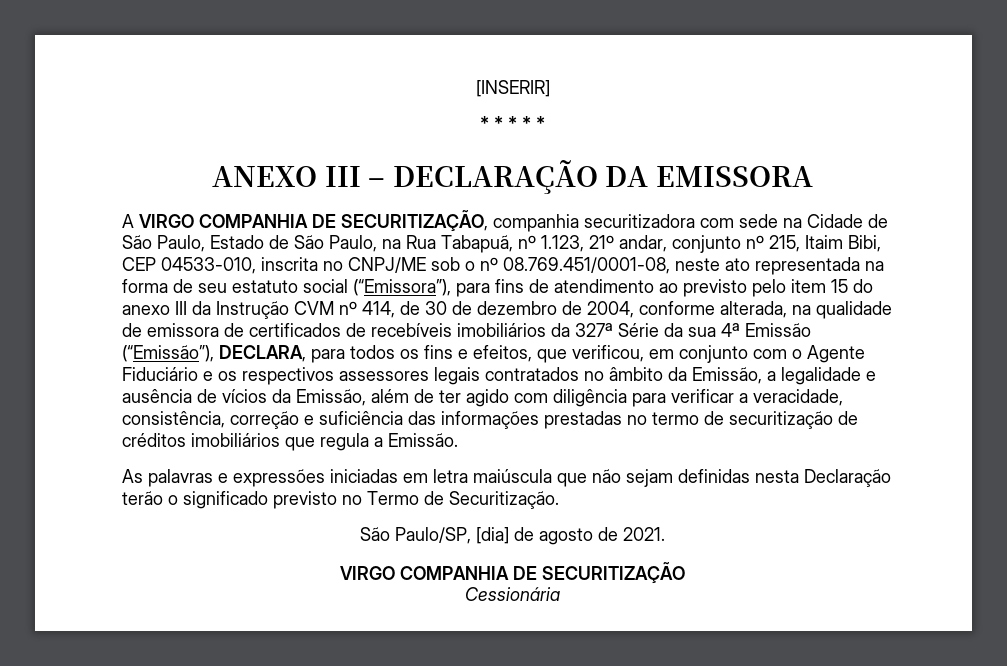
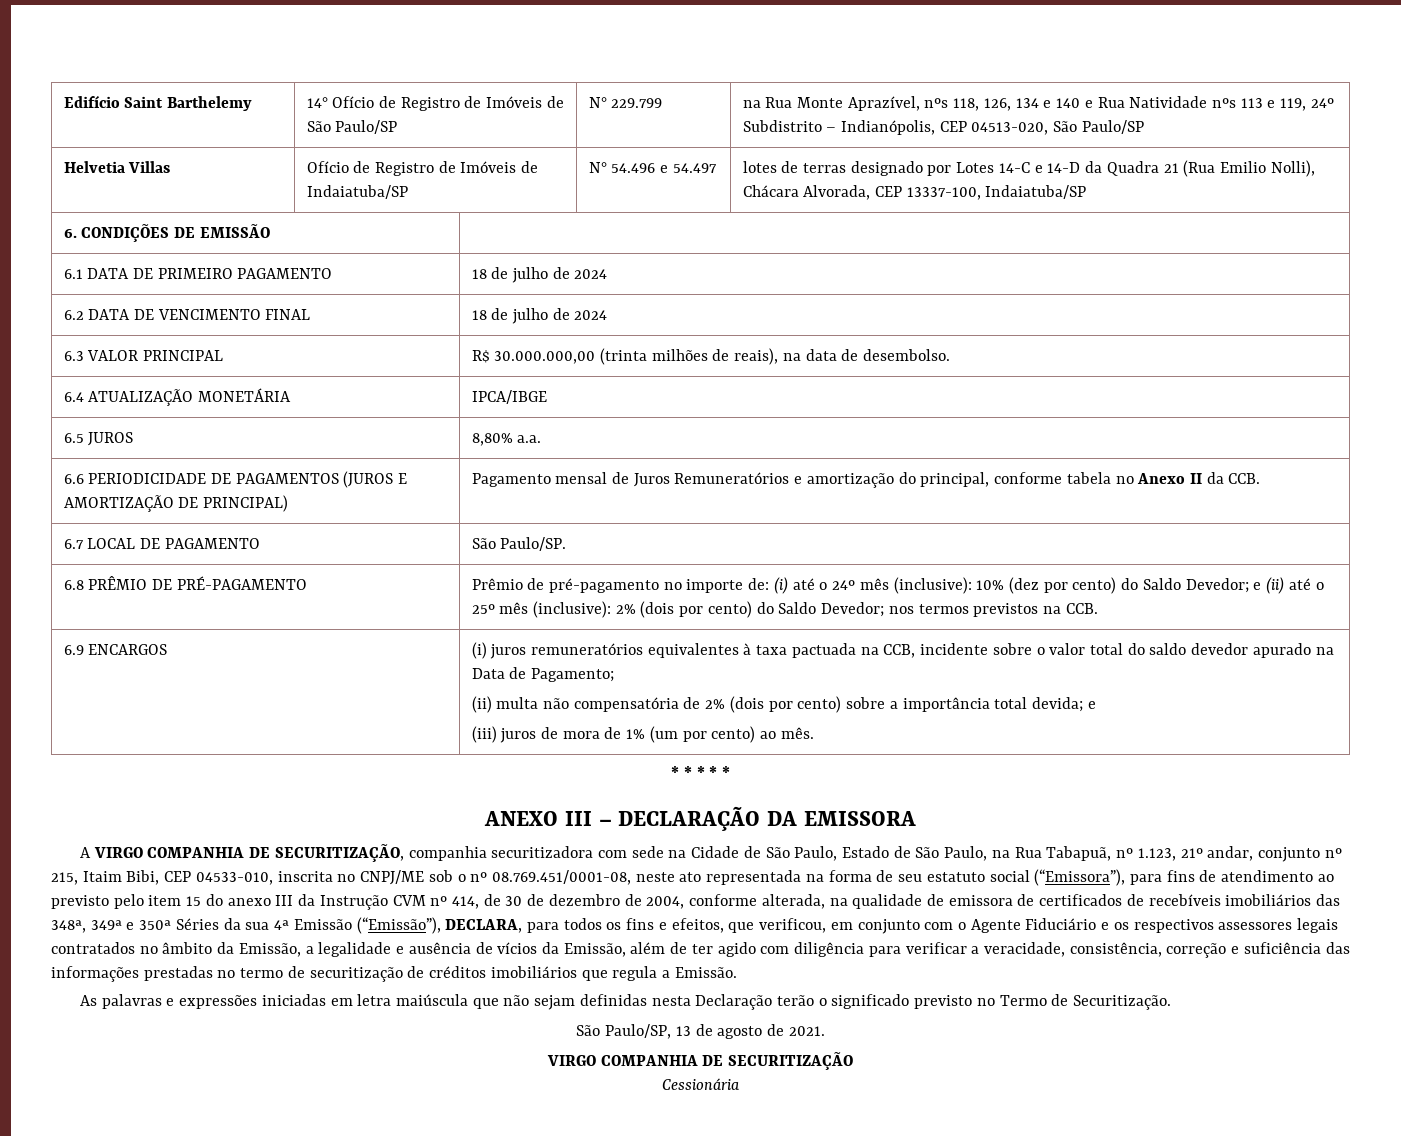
[475,80,550,97] [INSERIR] -> [63,95,253,111] [306,96,564,111] [306,120,398,134] [588,97,663,108] [742,96,1334,111] [742,120,1144,135] [63,161,171,173] [306,161,539,176] [306,185,408,199] [588,162,717,173] [742,160,1315,177] [742,185,1087,200] [63,224,270,242] [63,268,333,279] [471,267,608,283] [63,309,311,320] [471,308,608,324] [63,350,224,361] [471,348,951,365] [63,388,292,406] [471,390,547,404] [63,432,134,446] [471,433,542,446] [63,471,408,488] [63,495,289,512] [471,472,1261,488] [63,538,260,549] [471,537,567,551] [63,576,307,590] [471,577,1324,594] [471,601,1098,618] [63,644,168,655] [471,642,1334,659] [471,667,615,682] [471,696,1096,713] [471,726,814,743] Edifício Saint Barthelemy | 14° Ofício de Registro de Imóveis de São Paulo/SP | N° 229.799 | na Rua Monte Aprazível, nºs 118, 126, 134 e 140 e Rua Natividade nºs 113 e 119, 24º Subdistrito – Indianópolis, CEP 04513-020, São Paulo/SP // Helvetia Villas | Ofício de Registro de Imóveis de Indaiatuba/SP | N° 54.496 e 54.497 | lotes de terras designado por Lotes 14-C e 14-D da Quadra 21 (Rua Emilio Nolli), Chácara Alvorada, CEP 13337-100, Indaiatuba/SP // 6. CONDIÇÕES DE EMISSÃO | // 6.1 DATA DE PRIMEIRO PAGAMENTO | 18 de julho de 2024 // 6.2 DATA DE VENCIMENTO FINAL | 18 de julho de 2024 // 6.3 VALOR PRINCIPAL | R$ 30.000.000,00 (trinta milhões de reais), na data de desembolso. // 6.4 ATUALIZAÇÃO MONETÁRIA | IPCA/IBGE // 6.5 JUROS | 8,80% a.a. // 6.6 PERIODICIDADE DE PAGAMENTOS (JUROS E AMORTIZAÇÃO DE PRINCIPAL) | Pagamento mensal de Juros Remuneratórios e amortização do principal, conforme tabela no Anexo II da CCB. // 6.7 LOCAL DE PAGAMENTO | São Paulo/SP. // 6.8 PRÊMIO DE PRÉ-PAGAMENTO | Prêmio de pré-pagamento no importe de: (i) até o 24º mês (inclusive): 10% (dez por cento) do Saldo Devedor; e (ii) até o 25º mês (inclusive): 2% (dois por cento) do Saldo Devedor; nos termos previstos na CCB. // 6.9 ENCARGOS | (i) juros remuneratórios equivalentes à taxa pactuada na CCB, incidente sobre o valor total do saldo devedor apurado na Data de Pagamento; // (ii) multa não compensatória de 2% (dois por cento) sobre a importância total devida; e // (iii) juros de mora de 1% (um por cento) ao mês.
[551,323,659,337] da 327ª Série -> [1316,894,1341,906] [51,918,219,933] das 348ª, 349ª e 350ª Séries
[476,527,509,544] [dia] -> [675,1026,691,1036] 13

